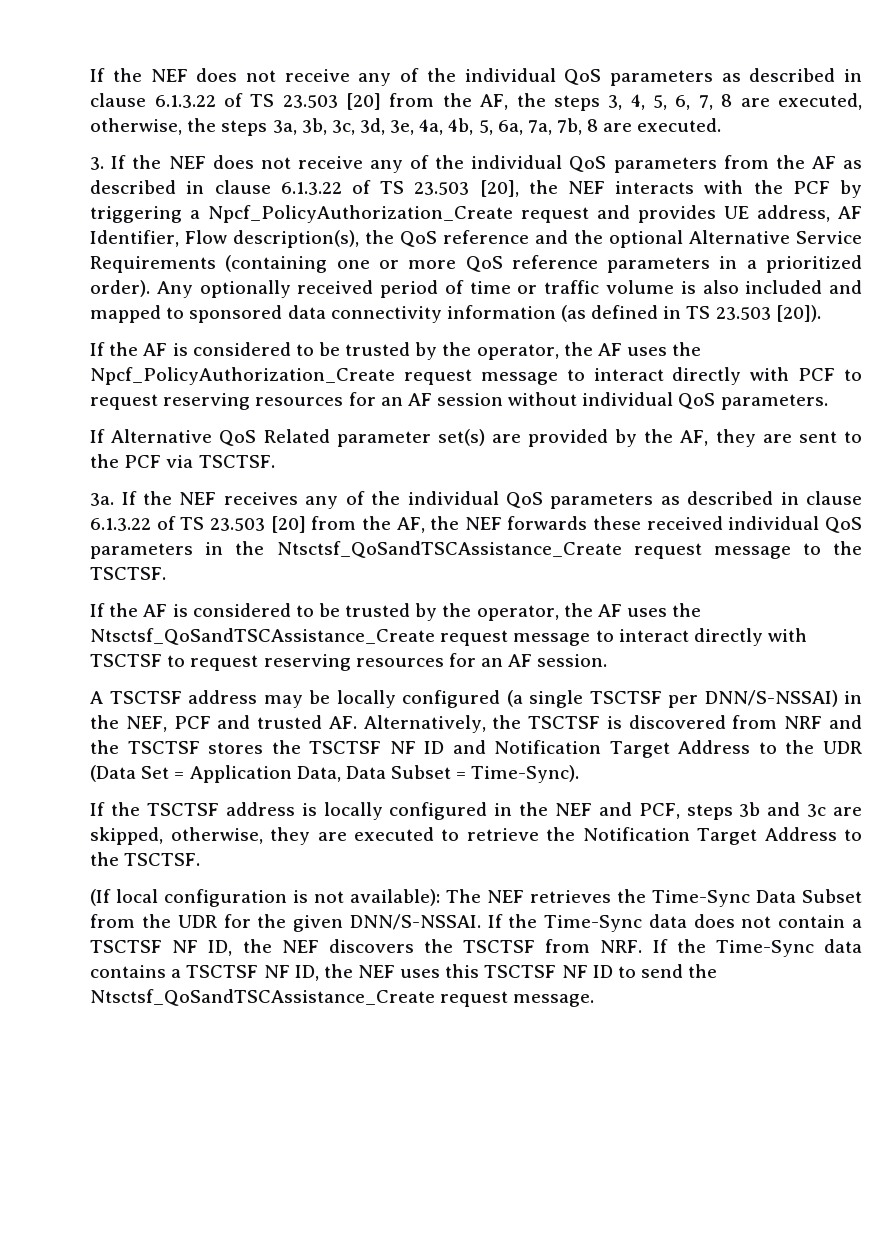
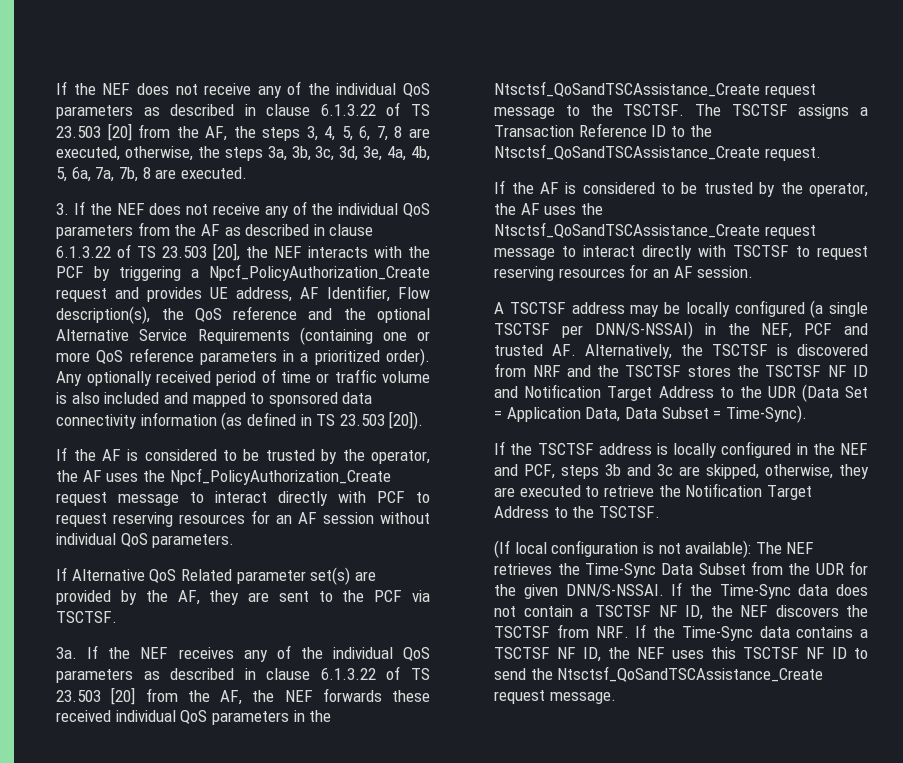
(167, 573) none -> [694,104,868,119] [494,123,712,137] [494,144,821,161] The TSCTSF assigns a Transaction Reference ID to the Ntsctsf_QoSandTSCAssistance_Create request.

